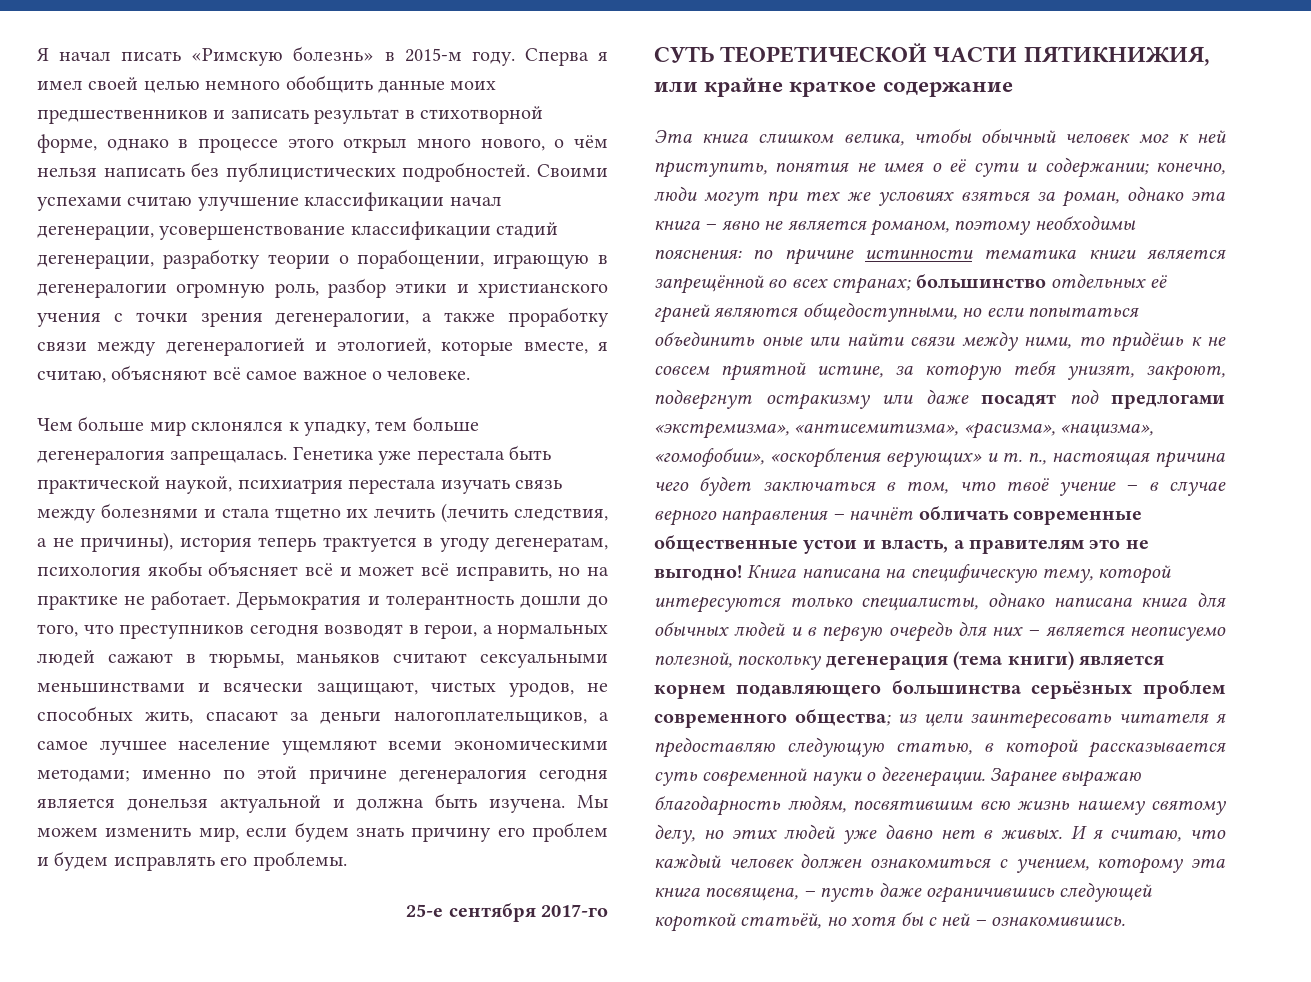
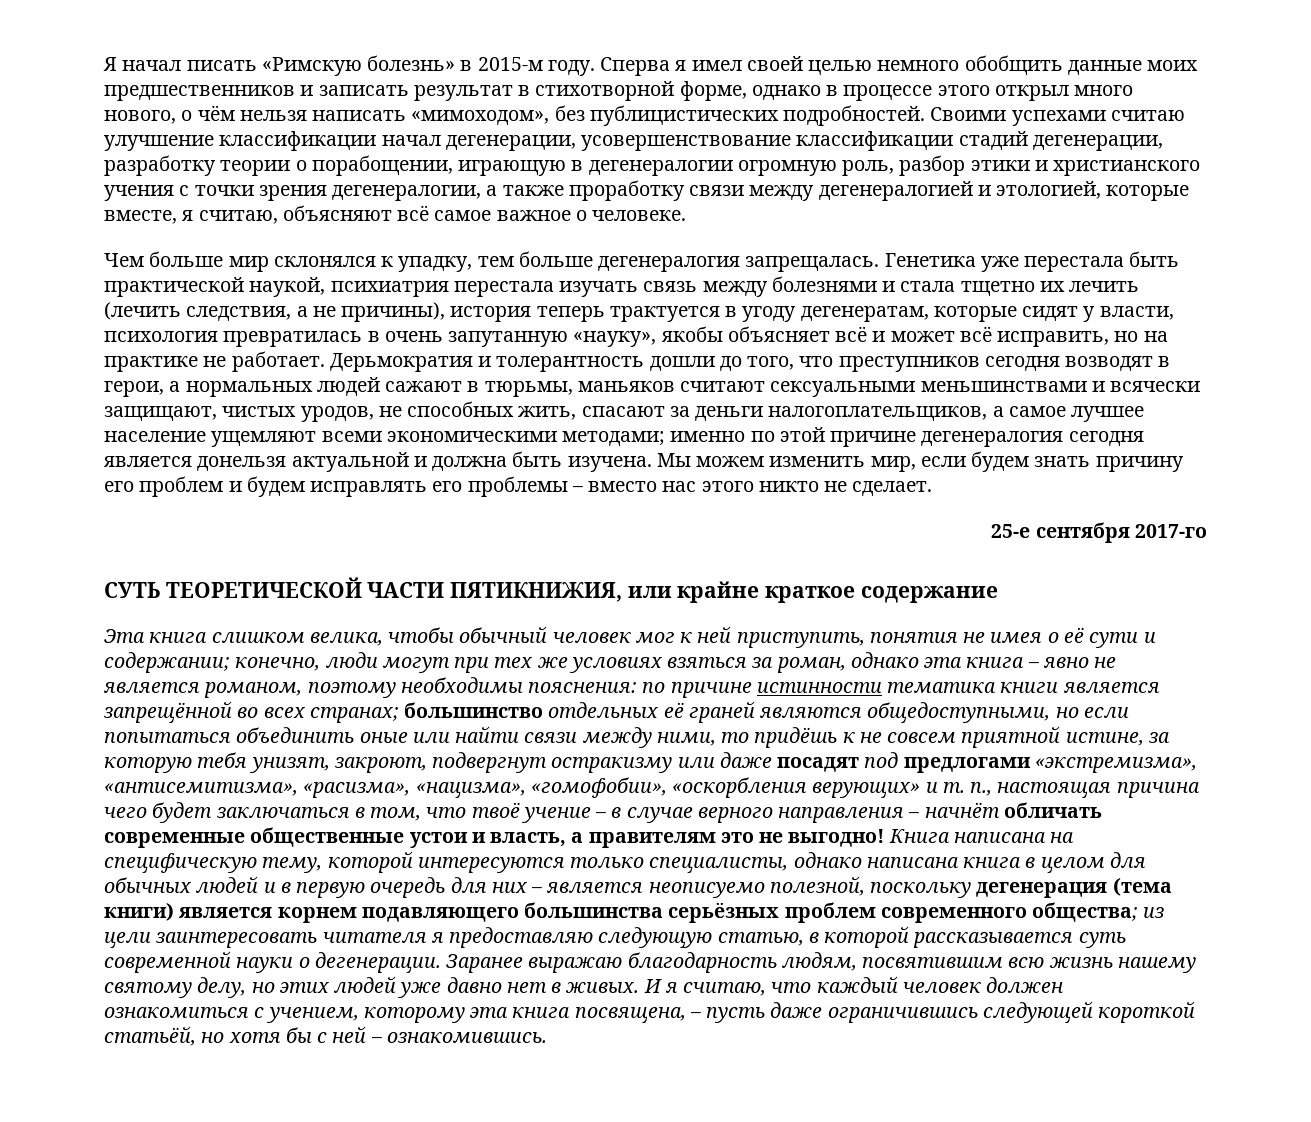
(185, 172) none -> [411,110,550,125] «мимоходом»,
[37,566,141,576] психология -> [933,306,1174,322] [104,331,657,347] которые сидят у власти, психология превратилась в очень запутанную «науку»,
[252,851,347,871] проблемы. -> [467,476,933,497] проблемы – вместо нас этого никто не сделает.
(1188, 602) none -> [1025,857,1105,873] в целом

